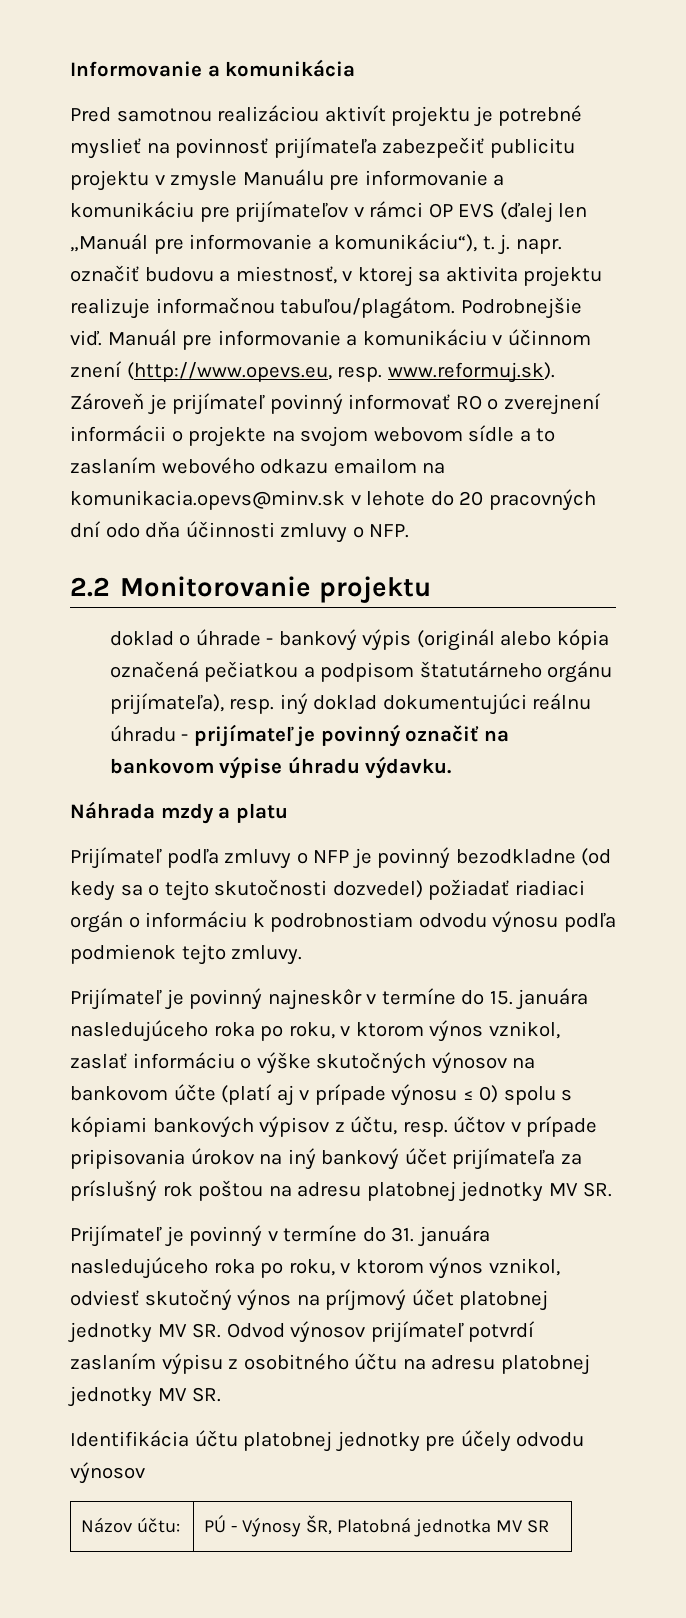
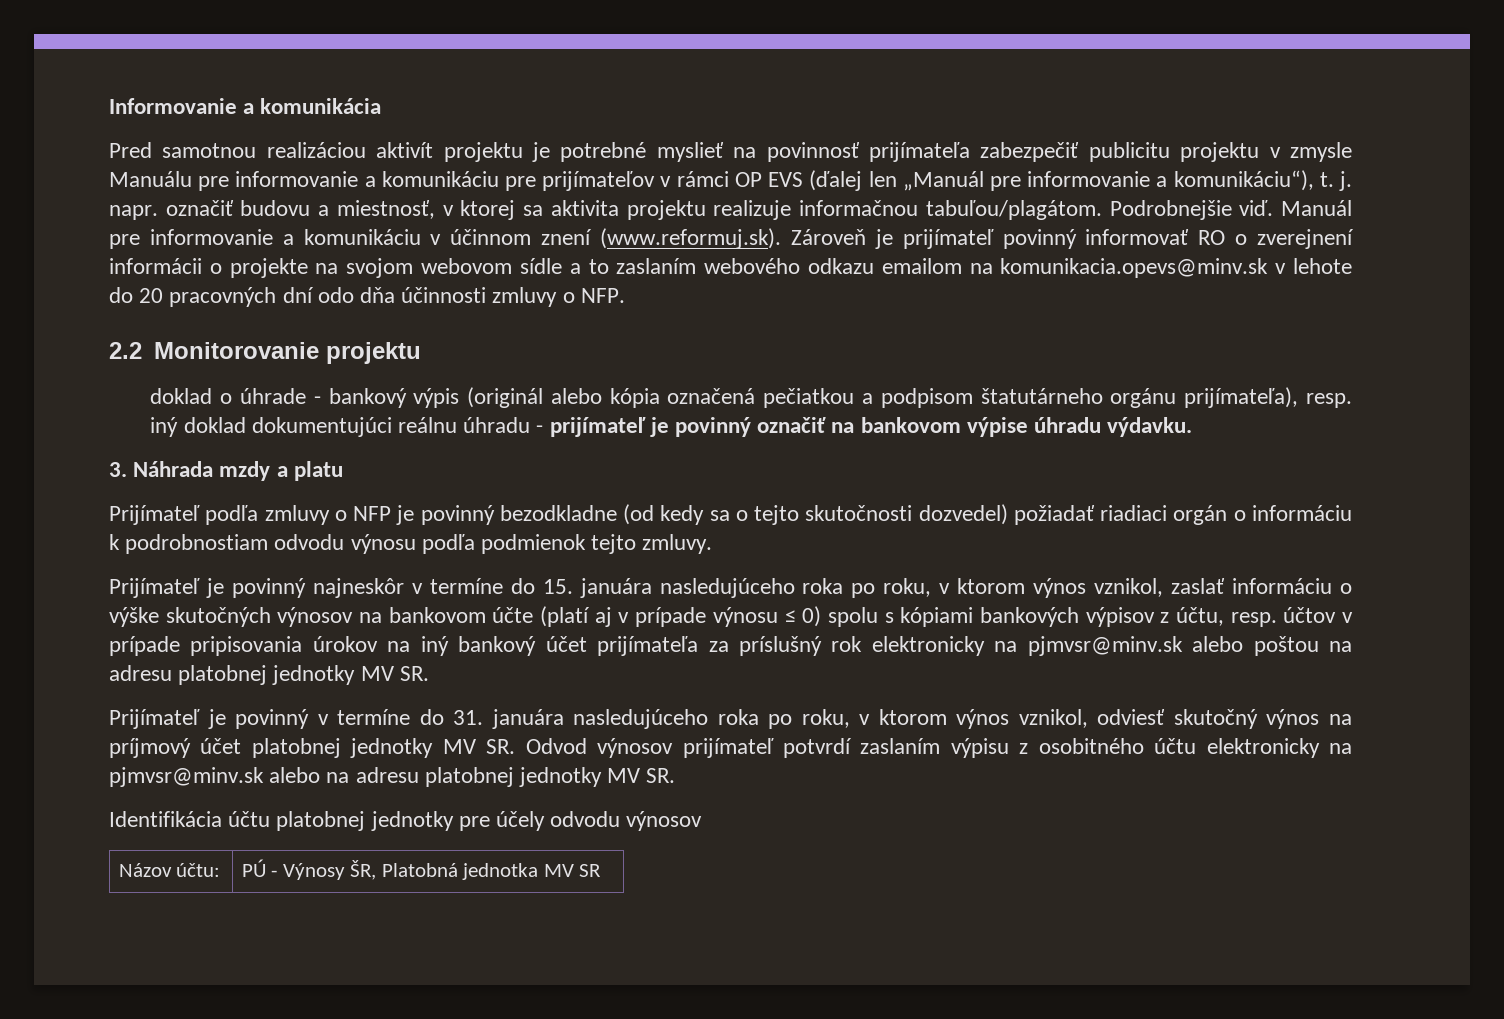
[126,362,555,383] (http://www.opevs.eu, resp. www.reformuj.sk). -> [600,228,782,249] (www.reformuj.sk).
(452, 767) none -> [109,462,127,477] 3.
(193, 1189) none -> [871,636,1244,656] elektronicky na pjmvsr@minv.sk alebo
(398, 1361) none -> [1206,738,1352,758] [109,767,321,787] elektronicky na pjmvsr@minv.sk alebo

